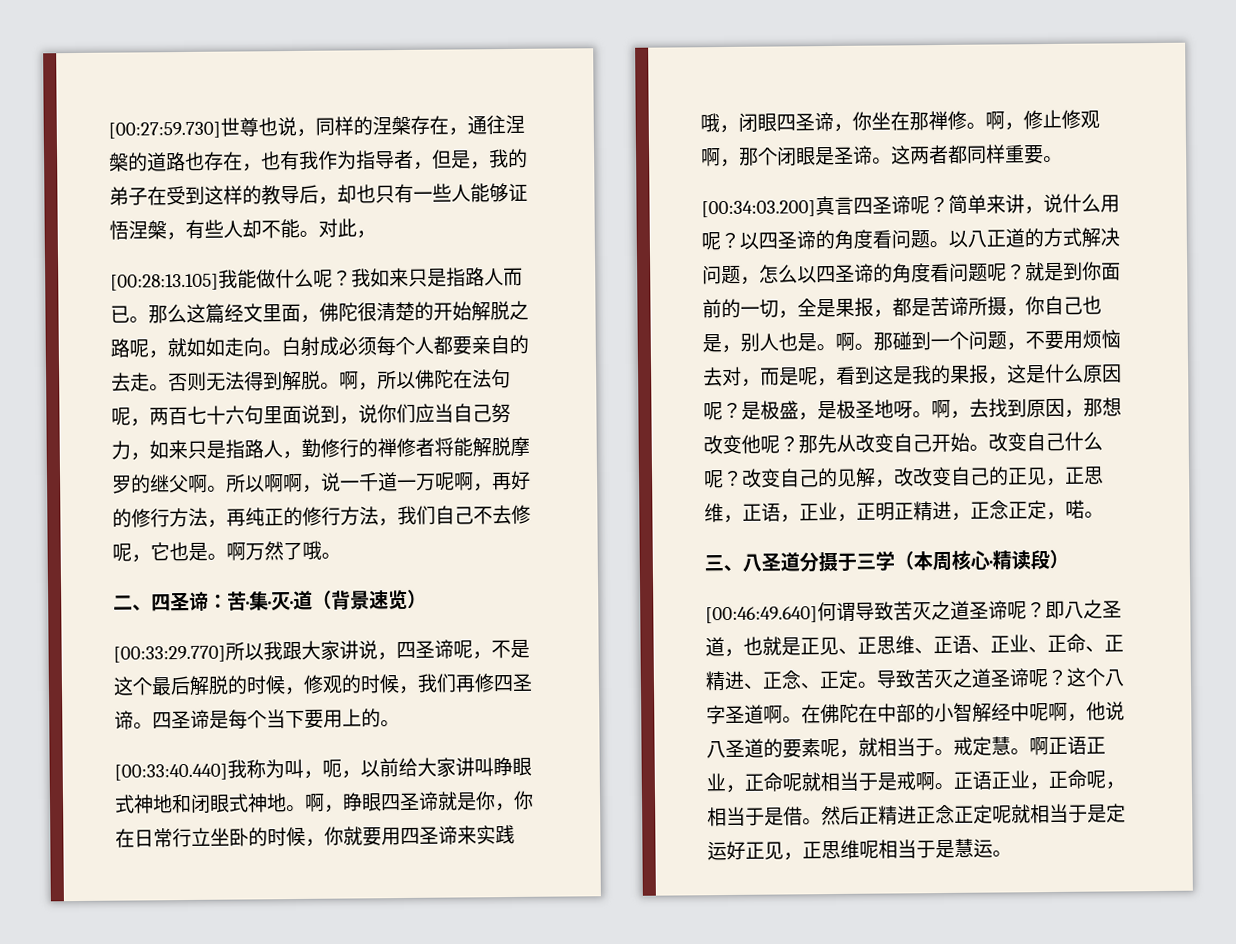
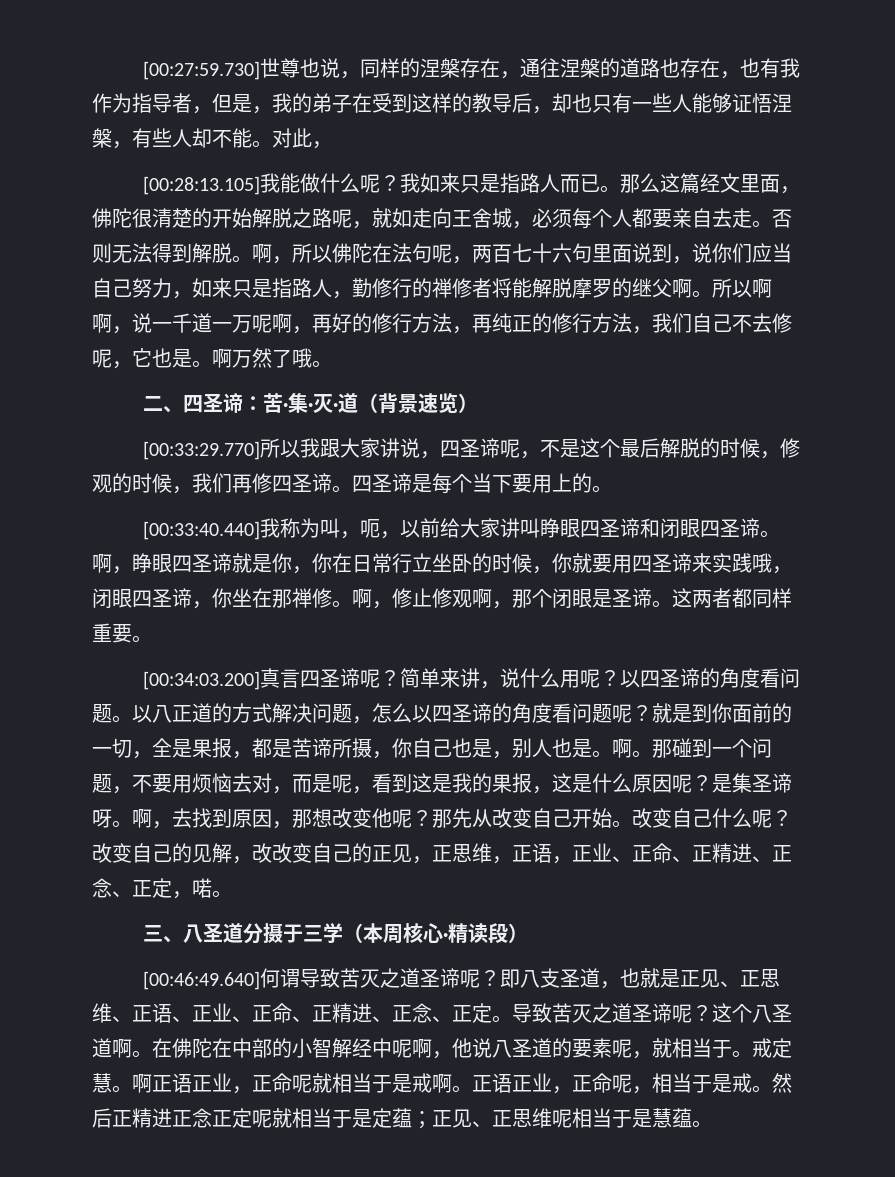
[205,336,339,357] 如走向。白射成 -> [412,208,532,229] 走向王舍城，
[509,334,529,354] 的 -> (712, 218) none
[114,793,287,814] 式神地和闭眼式神地 -> [580,518,761,539] 四圣谛和闭眼四圣谛
[760,399,894,421] 极盛，是极圣地 -> [732,773,792,793] 集圣谛
[837,500,1009,522] ，正明正精进，正念 -> [612,843,792,863] [92,878,132,898] 、正命、正精进、正念、
[1083,599,1103,619] 之 -> [540,968,561,988] 支
[706,705,726,725] 字 -> (772, 1014) none
[783,806,803,826] 借 -> [732,1073,752,1093] 戒
[707,840,803,861] 运好正见， -> [392,1108,492,1129] 蕴；正见、
[973,838,993,858] 运 -> [672,1108,692,1128] 蕴

